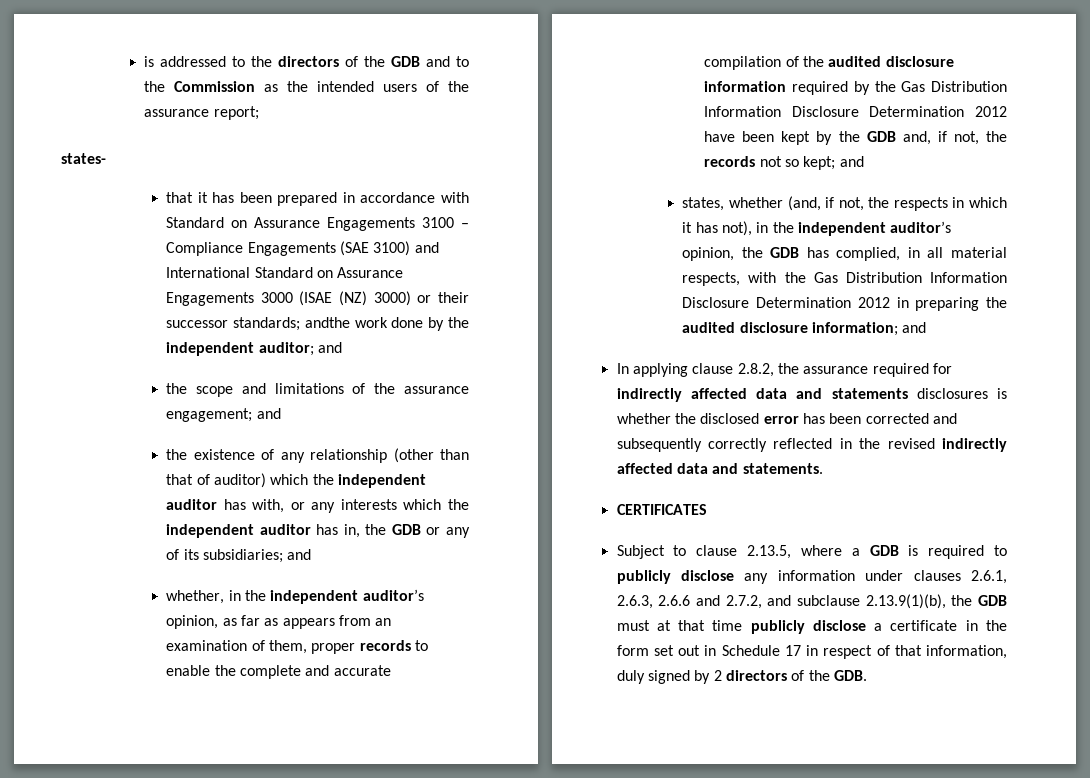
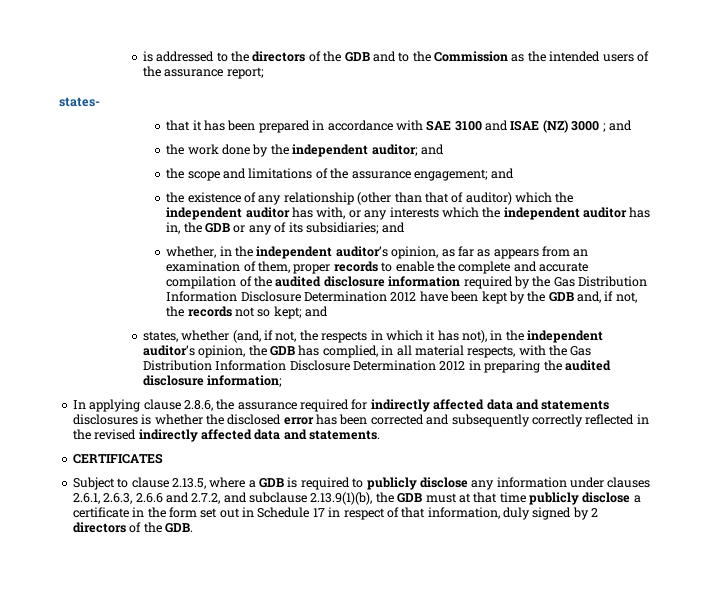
[166,217,469,231] [166,241,439,256] [166,267,404,278] [166,291,469,306] [166,317,350,331] Standard on Assurance Engagements 3100 – Compliance Engagements (SAE 3100) and International Standard on Assurance Engagements 3000 (ISAE (NZ) 3000) or their successor standards; andthe -> [426,120,632,133] [166,144,185,155] SAE 3100 and ISAE (NZ) 3000 ; and // the
[902,322,927,333] and -> (283, 381) none
[737,363,774,377] 2.8.2, -> [183,400,213,411] 2.8.6,

